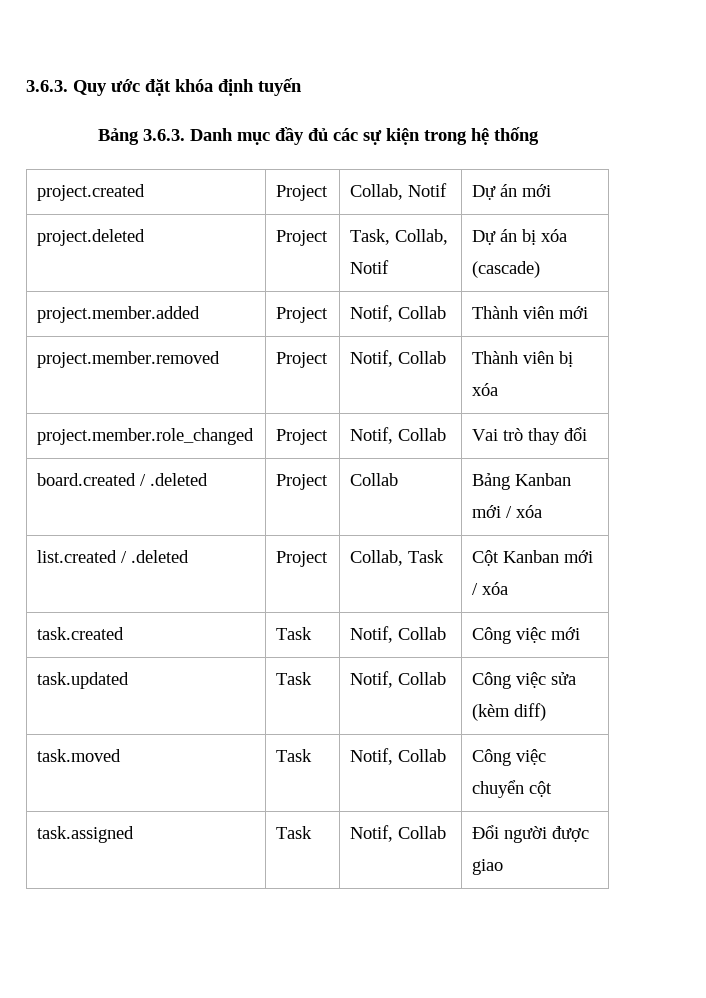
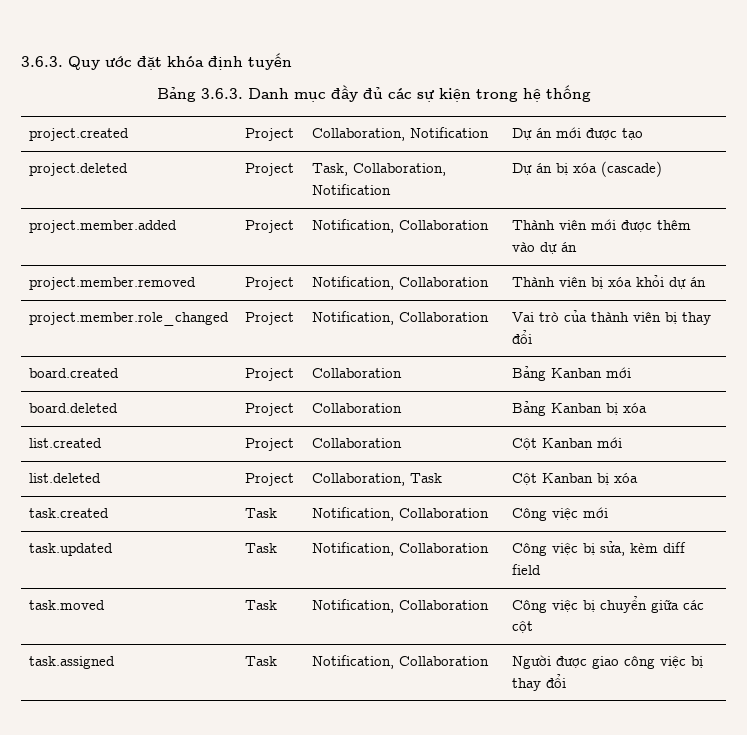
[350,183,448,200] Collab, Notif -> [312,127,490,141] Collaboration, Notification
(552, 190) none -> [586,128,644,140] được tạo
[395,229,449,245] [350,260,390,274] Collab, Notif -> [353,163,447,176] [312,184,392,195] Collaboration, Notification
[350,305,447,322] Notif, Collab -> [312,219,490,233] Notification, Collaboration
(589, 312) none -> [621,219,692,232] [512,242,578,254] được thêm vào dự án
[350,350,447,367] Notif, Collab -> [312,276,490,290] Notification, Collaboration
(499, 389) none -> [636,275,707,289] khỏi dự án
[350,427,447,444] Notif, Collab -> [312,311,490,325] Notification, Collaboration
(524, 434) none -> [564,310,678,324] của thành viên bị
[140,473,209,486] [276,474,329,490] [350,473,399,486] / .deleted | Project | Collab -> [245,368,295,381] [312,368,403,378] | Project | Collaboration
[506,506,513,518] / -> [29,403,119,413] [245,403,295,416] [312,403,403,413] [512,401,619,416] // board.deleted | Project | Collaboration | Bảng Kanban bị
[121,550,190,563] [276,551,329,567] [350,550,404,566] / .deleted | Project | Collab, -> [245,438,295,451] [312,438,403,448] [512,437,623,450] [29,473,102,483] [245,473,295,486] [312,473,406,486] | Project | Collaboration | Cột Kanban mới // list.deleted | Project | Collaboration,
[564,550,594,563] [472,583,479,595] mới / -> [597,473,610,485] bị
[350,626,447,643] Notif, Collab -> [312,507,490,521] Notification, Collaboration
[350,671,447,688] [472,672,577,689] [472,703,547,721] Notif, Collab | Công việc sửa (kèm diff) -> [312,542,490,556] [512,541,687,556] [512,564,542,575] Notification, Collaboration | Công việc bị sửa, kèm diff field
[350,748,447,765] [472,749,547,766] [472,780,525,798] Notif, Collab | Công việc chuyển -> [312,599,490,613] [512,596,705,613] Notification, Collaboration | Công việc bị chuyển giữa các
[350,825,447,842] [472,825,590,843] [472,859,504,875] Notif, Collab | Đổi người được giao -> [312,655,490,669] [512,655,704,669] [512,674,567,691] Notification, Collaboration | Người được giao công việc bị thay đổi

